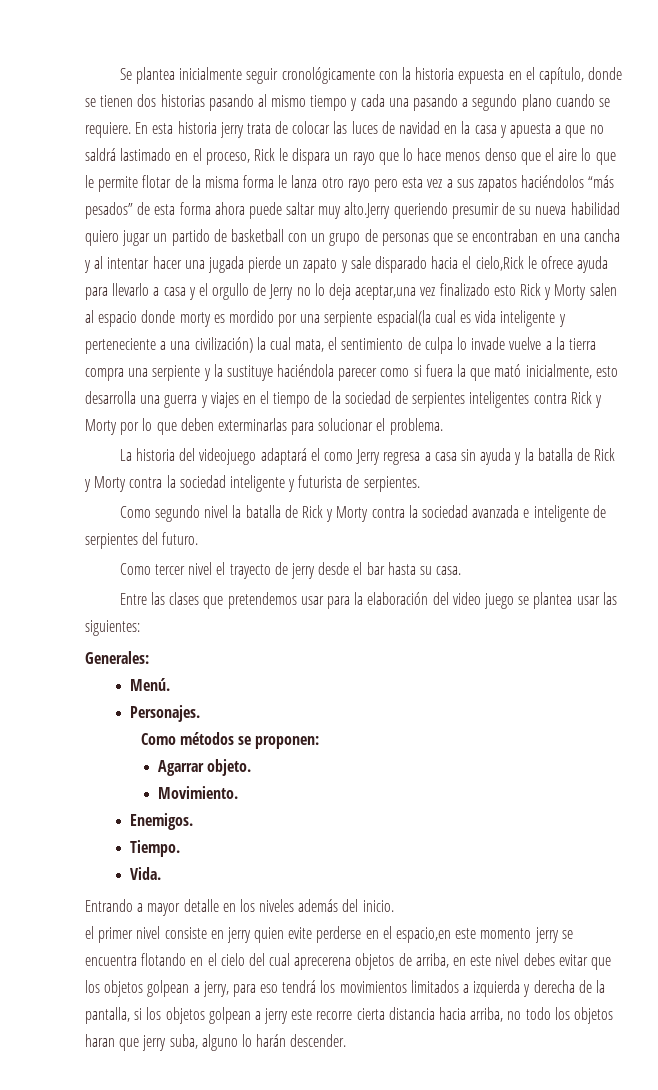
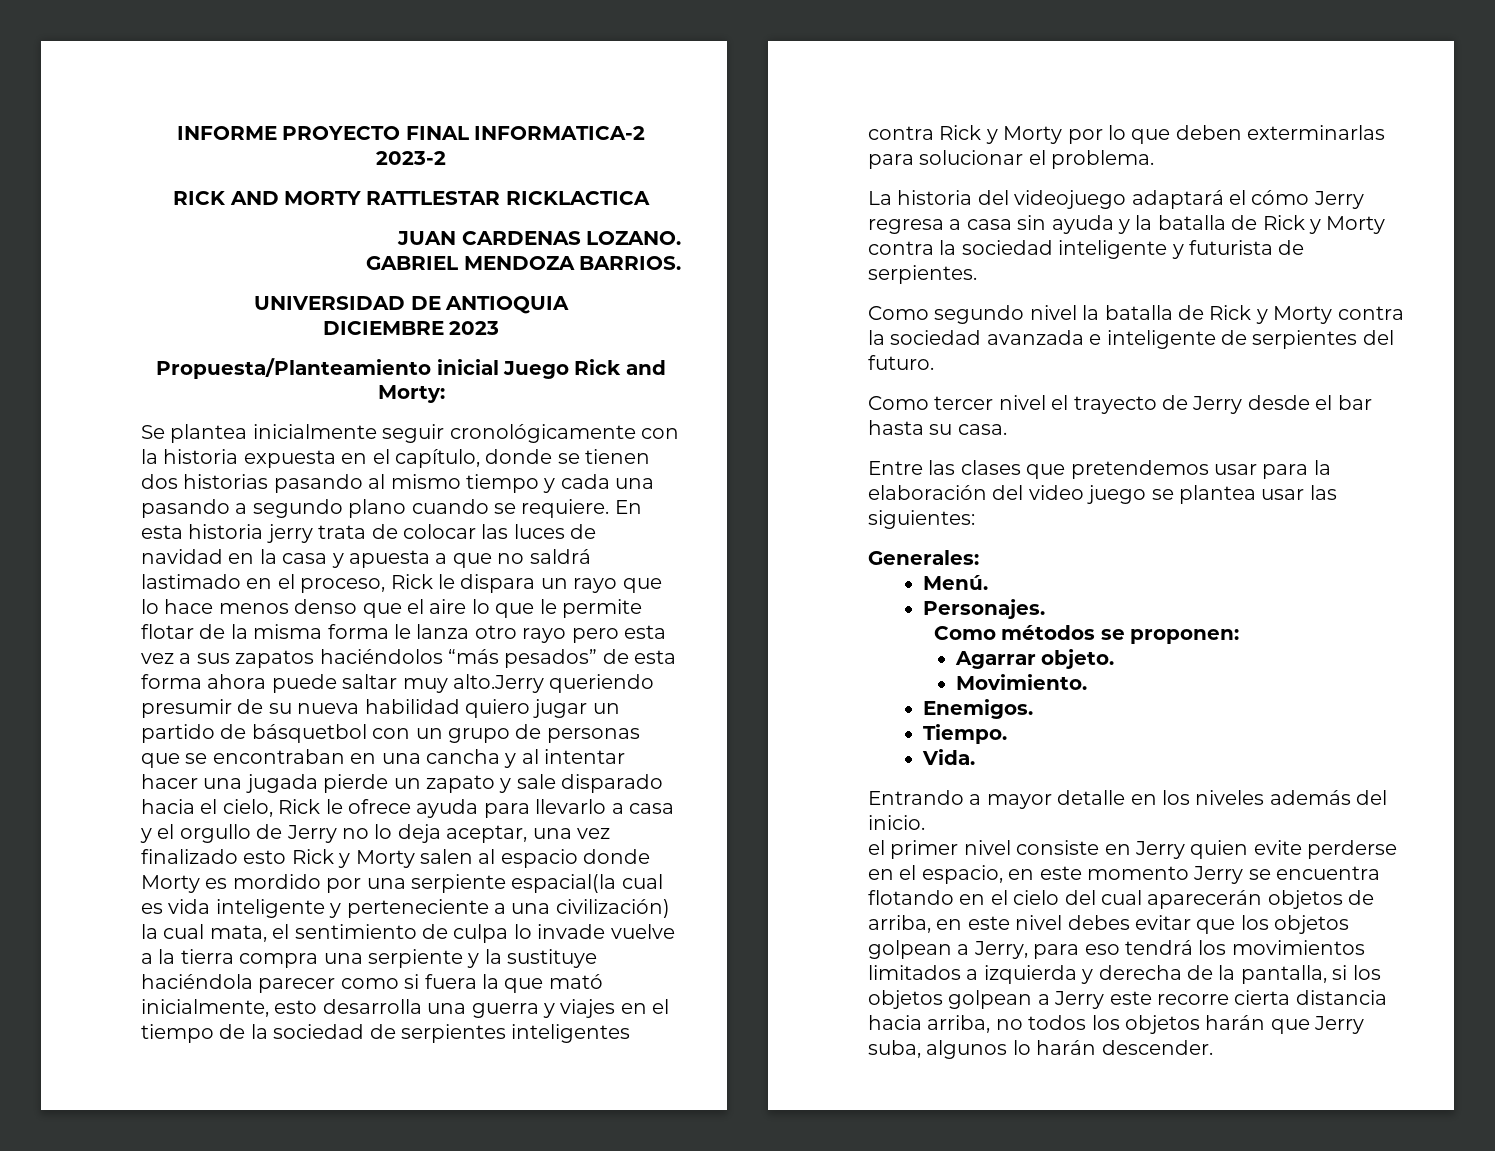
(119, 74) none -> [176,126,646,140] [376,151,446,165] [173,191,650,205] [397,231,681,245] [366,256,681,270] [254,296,569,314] [322,321,500,335] [156,358,666,379] [377,385,445,403] INFORME PROYECTO FINAL INFORMATICA-2 2023-2 // RICK AND MORTY RATTLESTAR RICKLACTICA // JUAN CARDENAS LOZANO. // GABRIEL MENDOZA BARRIOS. // UNIVERSIDAD DE ANTIOQUIA // DICIEMBRE 2023 // Propuesta/Planteamiento inicial Juego Rick and Morty: //
[230,229,284,242] basketball -> [251,724,367,743] básquetbol
[475,256,524,271] cielo,Rick -> [222,799,321,817] cielo, Rick
[355,285,417,300] aceptar,una -> [446,825,572,843] aceptar, una
[179,312,211,327] morty -> [141,875,200,893] Morty
[324,452,354,461] como -> [1251,190,1310,205] cómo
[291,563,316,579] jerry -> [1192,396,1243,414] Jerry
[226,927,251,943] jerry -> [1135,841,1185,859] Jerry
[396,927,452,943] espacio,en -> [921,865,1035,884] espacio, en
[534,927,559,943] jerry -> [1193,866,1244,884] Jerry
[294,957,352,970] aprecerena -> [1147,890,1263,909] aparecerán
[202,981,229,997] jerry, -> [973,941,1028,959] Jerry,
[264,1008,289,1024] jerry -> [1054,991,1105,1009] Jerry
[525,1007,613,1024] [85,1034,238,1051] todo los objetos haran que jerry suba, alguno -> [1028,1015,1365,1034] [868,1040,1008,1059] todos los objetos harán que Jerry suba, algunos

